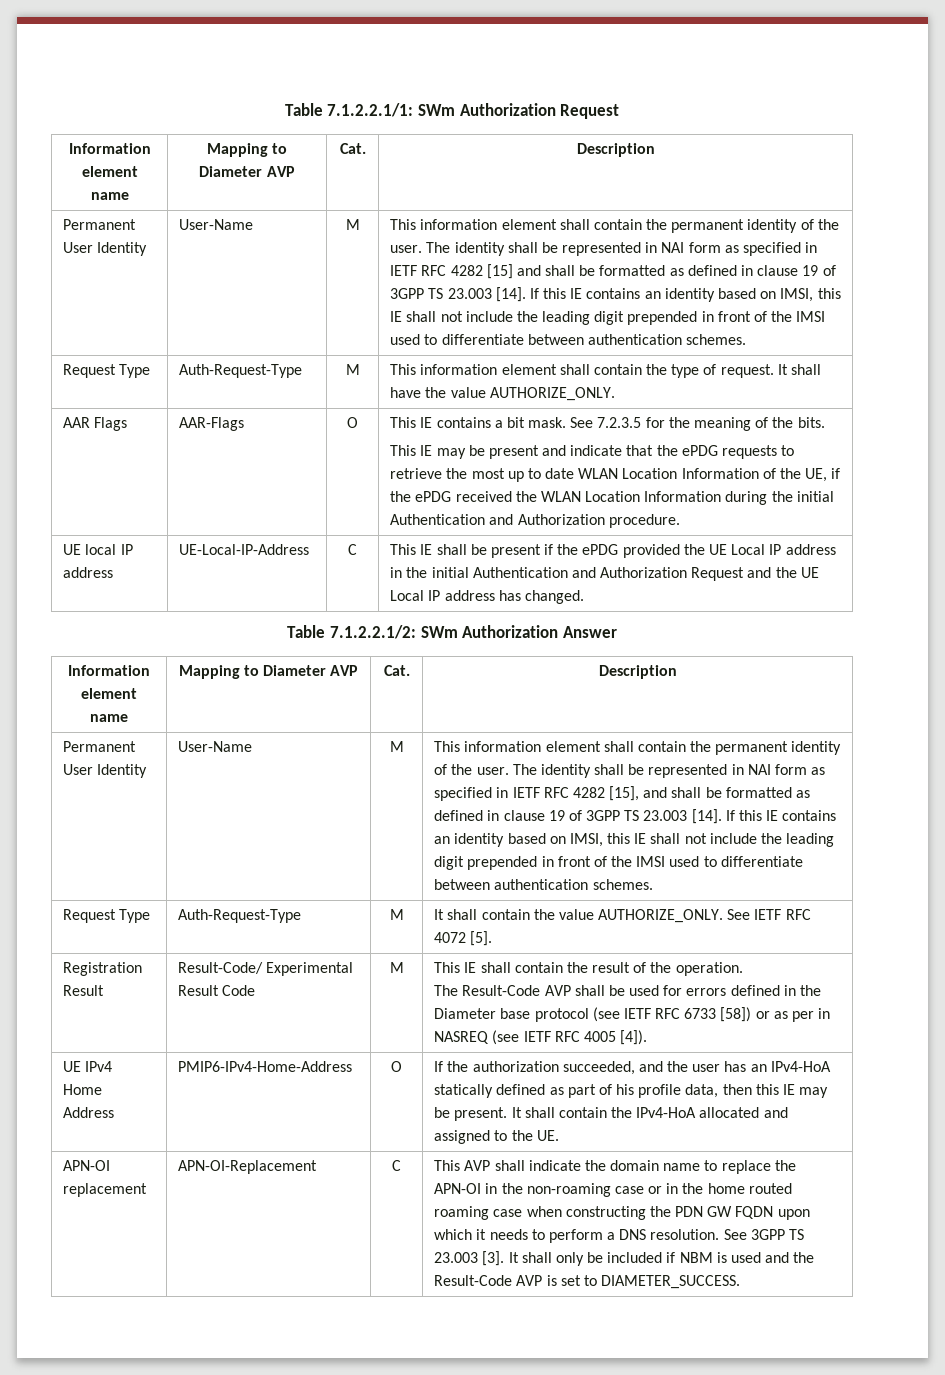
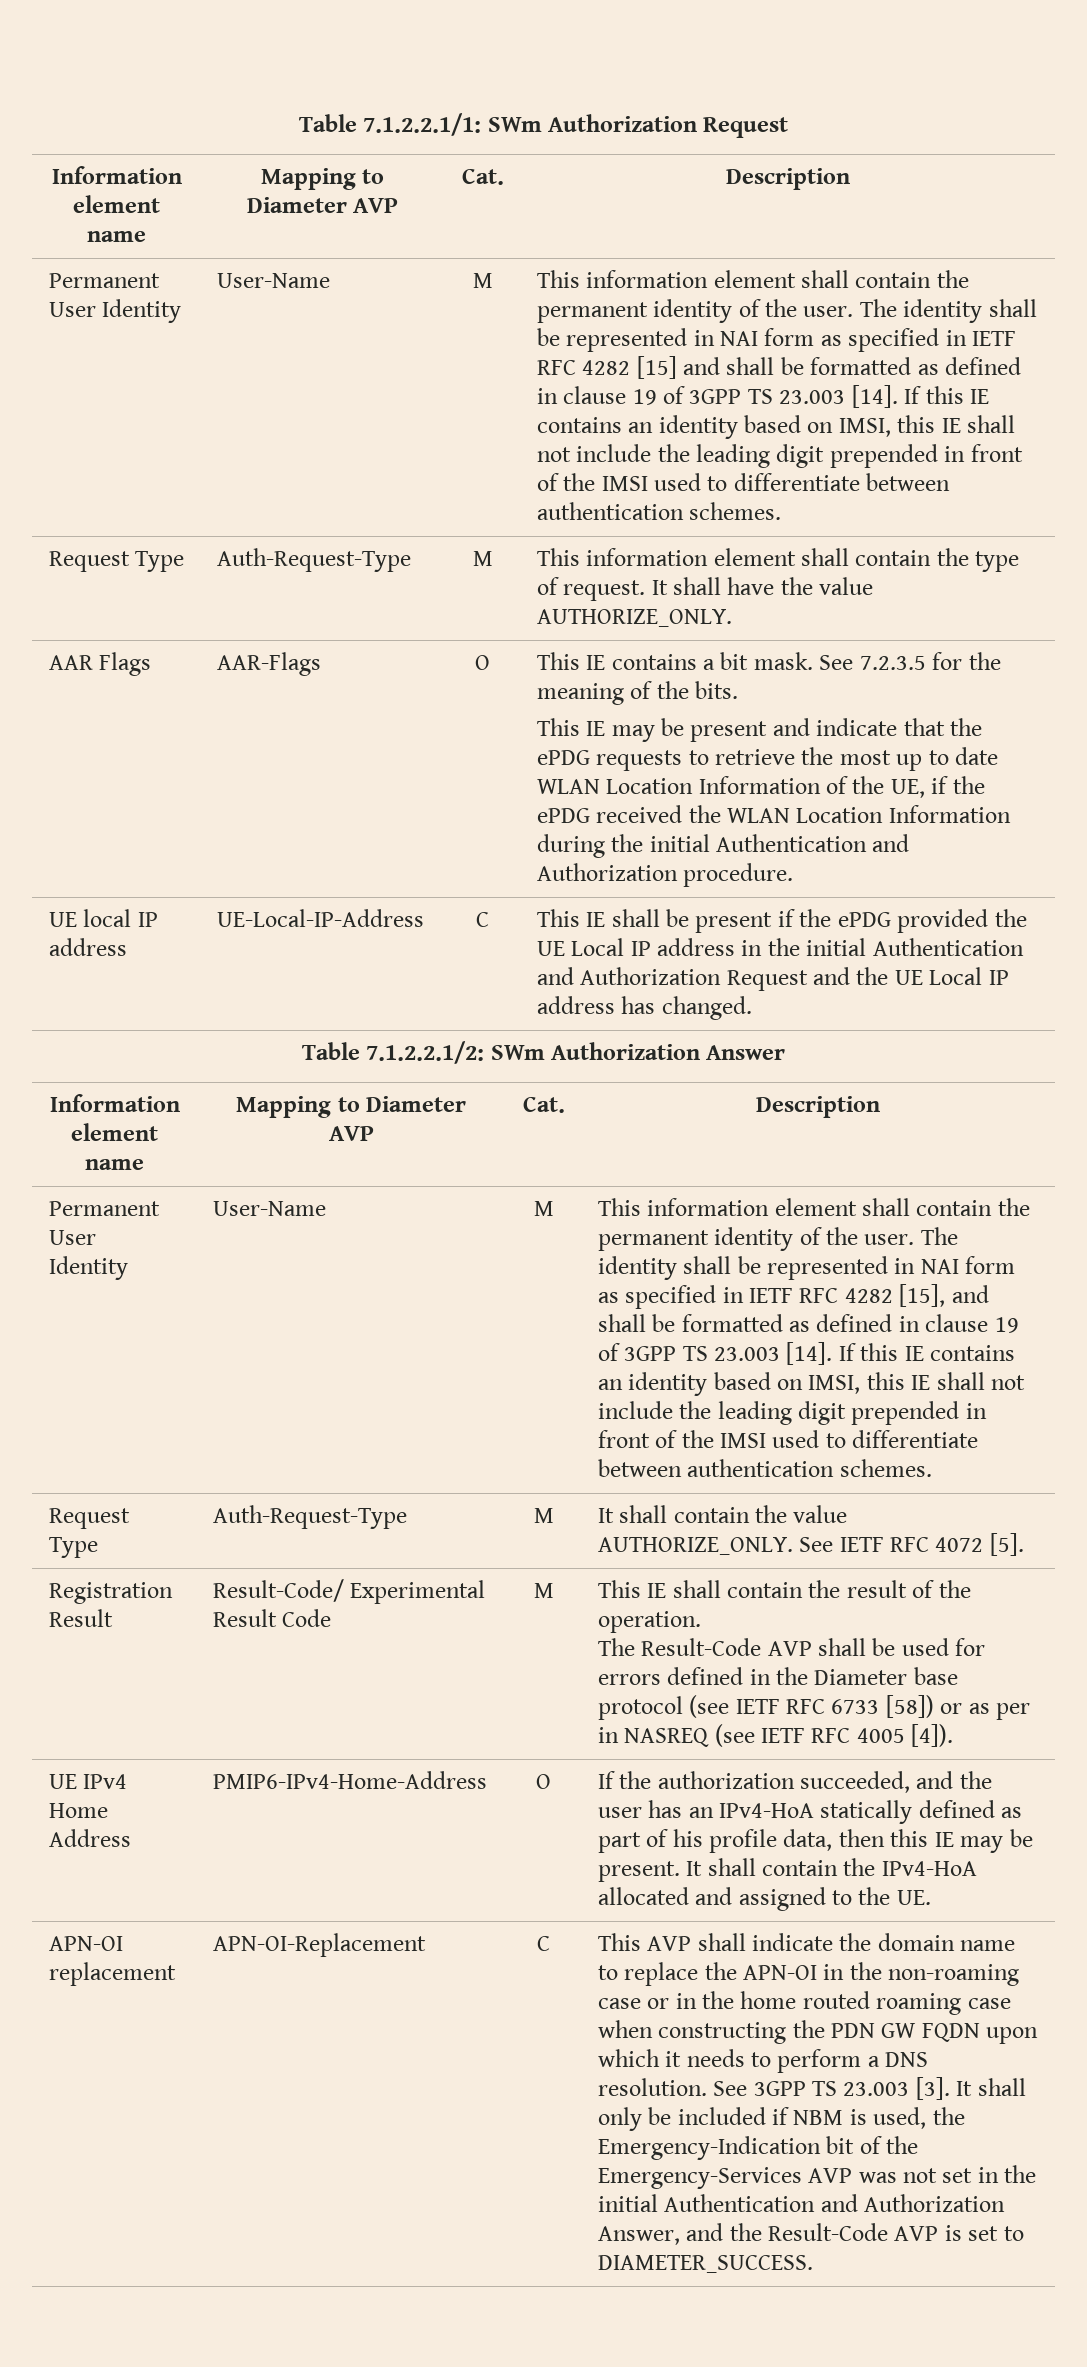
[731,1252,762,1263] used -> [873,2107,965,2129] [597,2136,918,2160] [597,2165,1037,2189] [597,2194,1005,2212] [597,2226,680,2245] used, the Emergency-Indication bit of the Emergency-Services AVP was not set in the initial Authentication and Authorization Answer,

